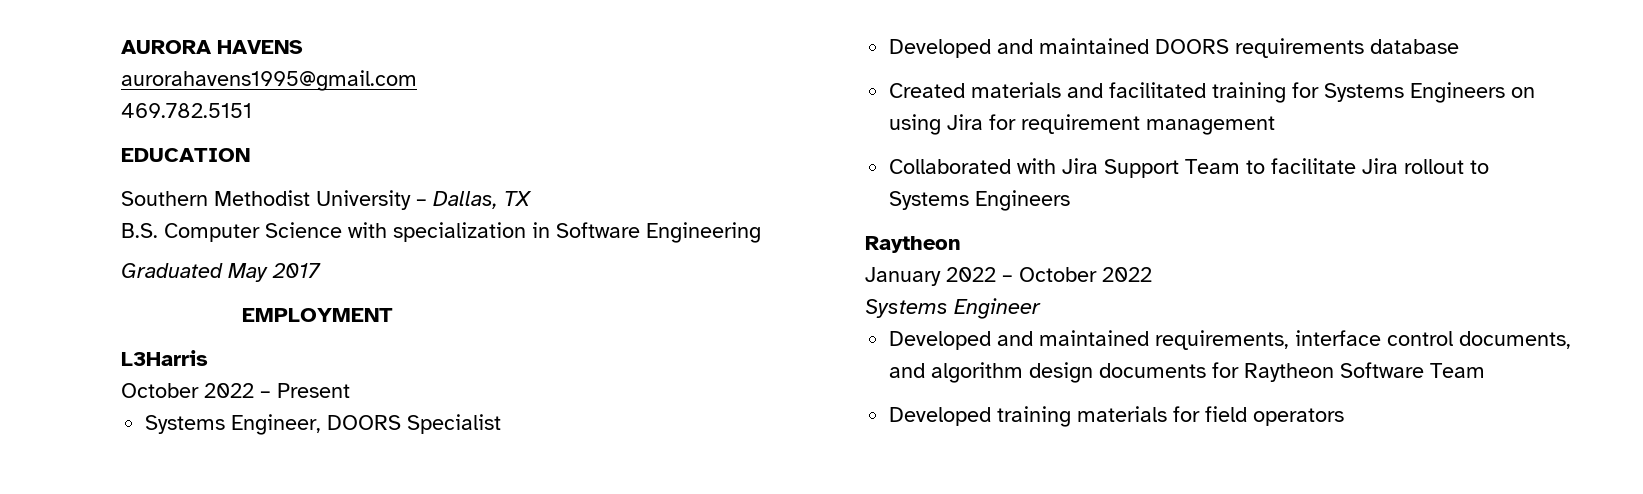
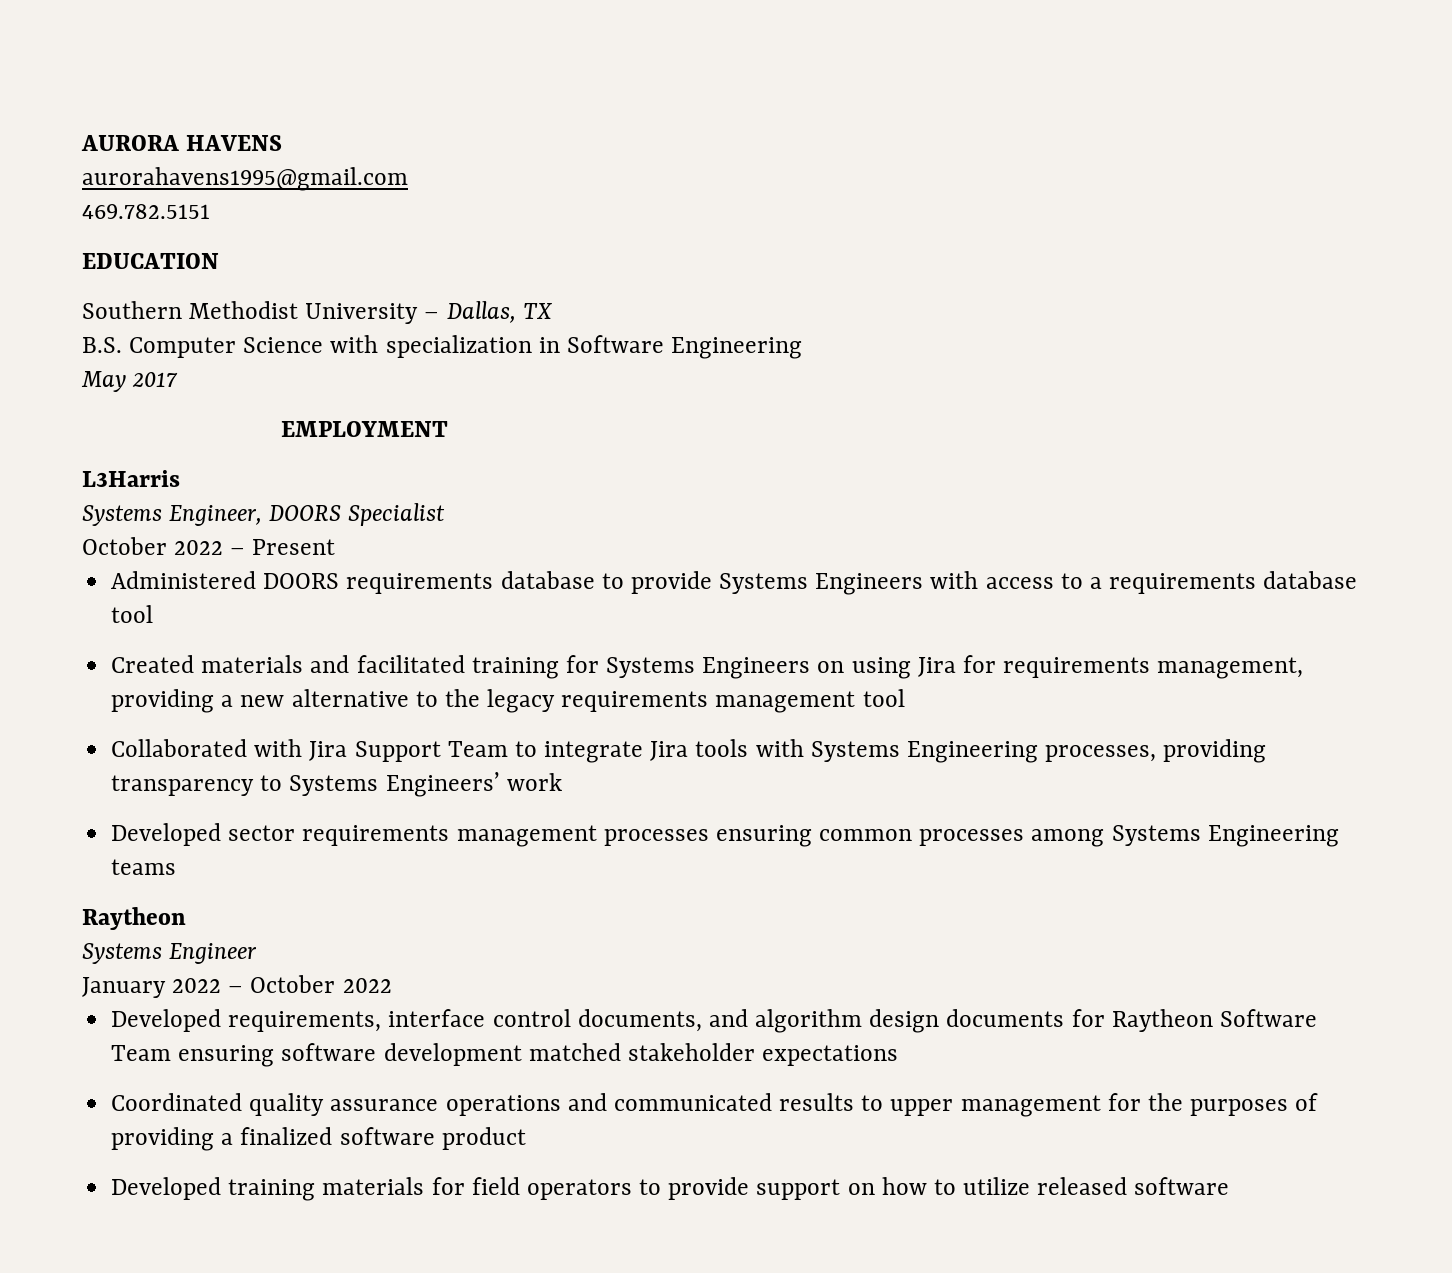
[121,263,223,278] Graduated -> (803, 348) none
(208, 358) none -> [82,503,446,526] // Systems Engineer, DOORS Specialist
[145,414,502,435] [889,38,1460,58] Systems Engineer, DOORS Specialist // Developed and maintained DOORS requirements database -> [111,571,1358,595] [111,605,154,623] Administered DOORS requirements database to provide Systems Engineers with access to a requirements database tool
[1021,114,1276,135] requirement management -> [1003,657,1304,679] [111,689,905,713] requirements management, providing a new alternative to the legacy requirements management tool
[1271,158,1490,174] [889,190,1071,211] [865,236,961,253] facilitate Jira rollout to Systems Engineers // Raytheon -> [544,739,1267,763] [111,772,562,797] [111,823,1339,847] [111,859,177,875] [82,907,186,930] [82,943,258,964] integrate Jira tools with Systems Engineering processes, providing transparency to Systems Engineers’ work // Developed sector requirements management processes ensuring common processes among Systems Engineering teams // Raytheon // Systems Engineer
[865,298,1041,319] [889,330,1150,350] // Systems Engineer // Developed and maintained -> [111,1009,222,1032] // Developed
(1486, 370) none -> [178,1043,899,1067] [111,1093,1319,1117] [111,1127,526,1151] ensuring software development matched stakeholder expectations // Coordinated quality assurance operations and communicated results to upper management for the purposes of providing a finalized software product
(1345, 417) none -> [639,1177,1230,1200] to provide support on how to utilize released software

